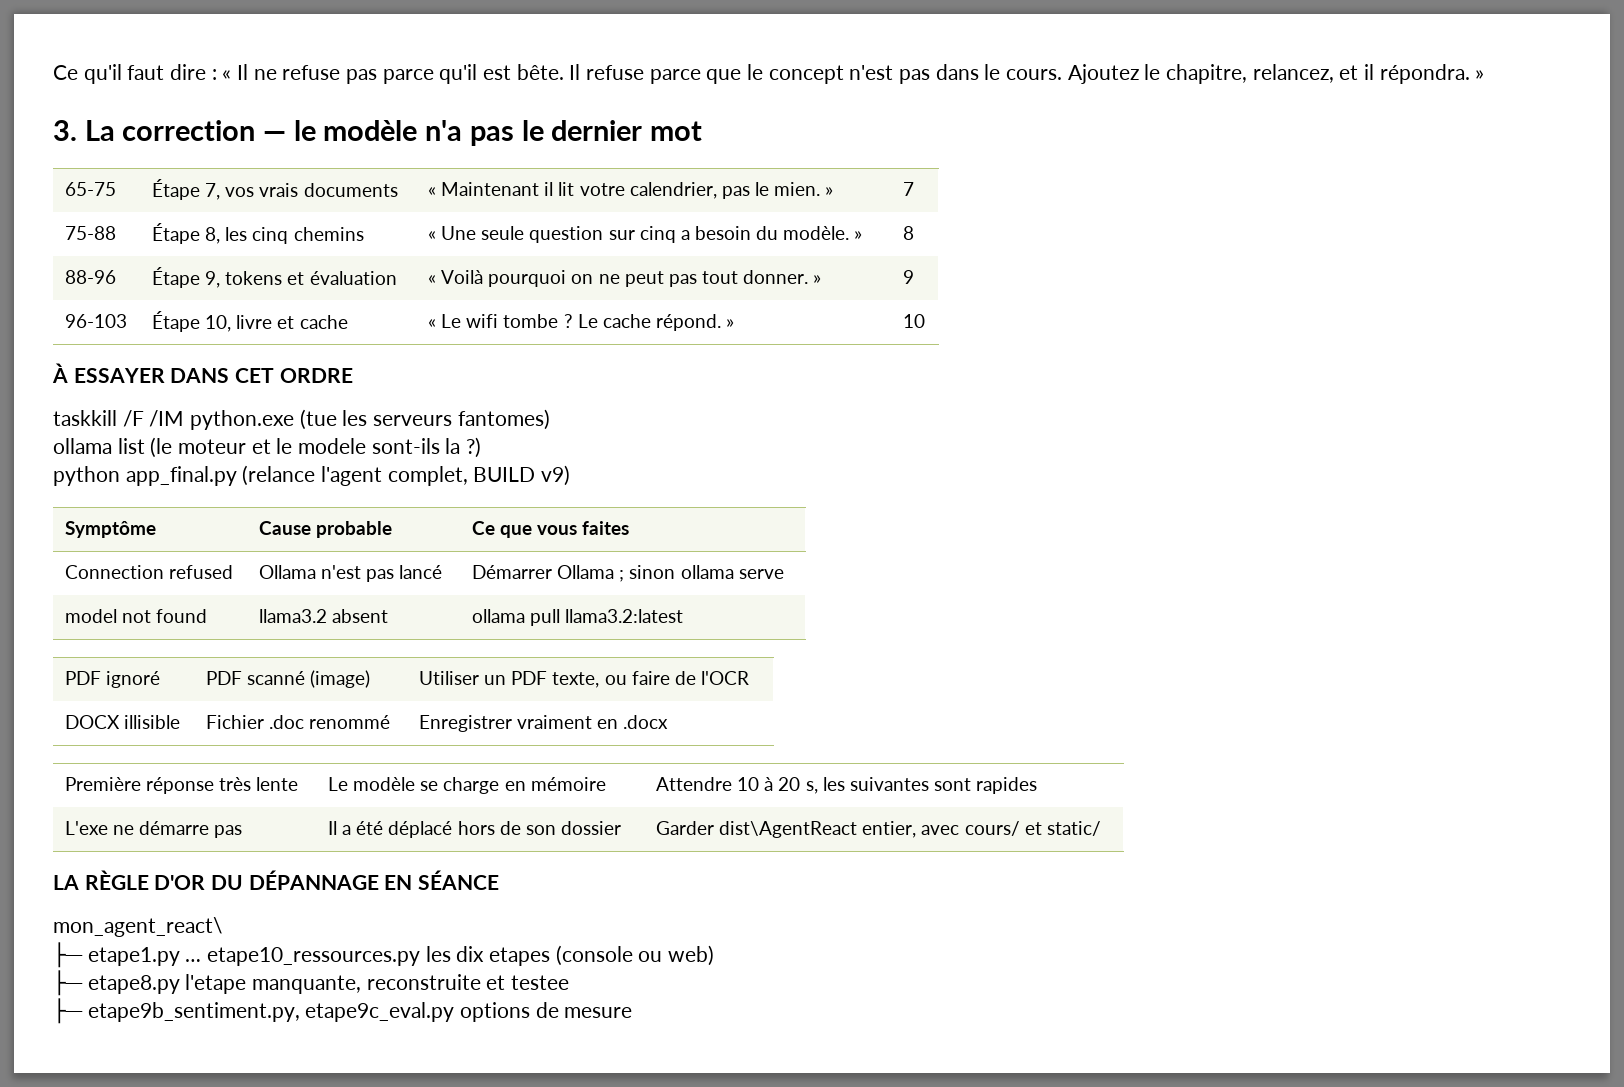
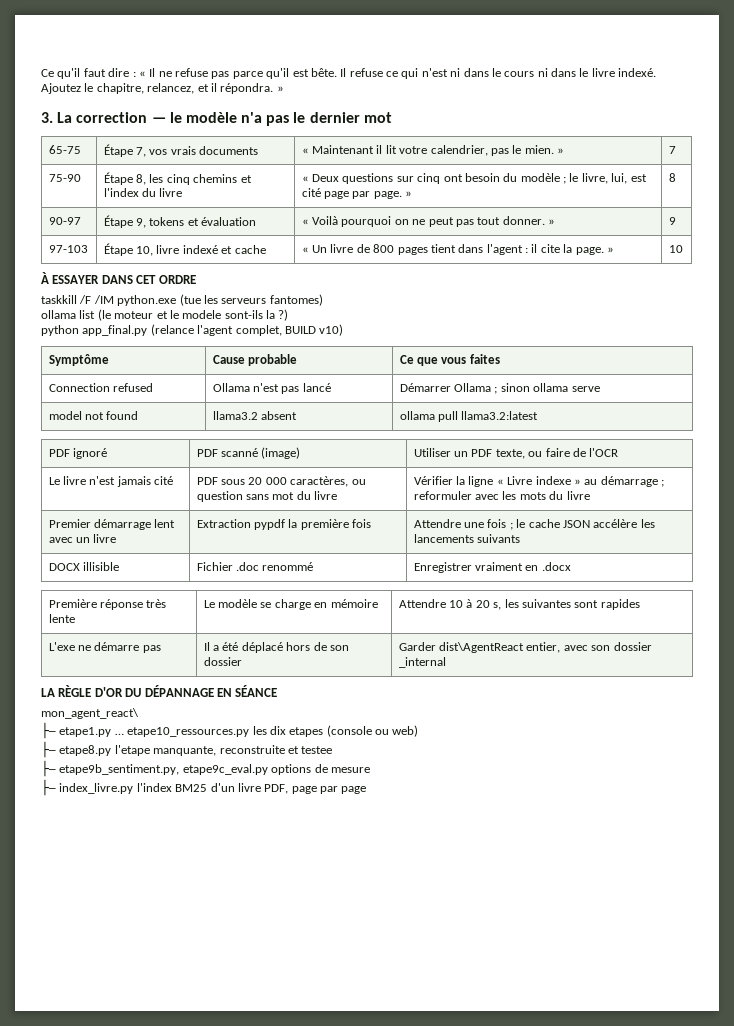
[649,64,1063,84] parce que le concept n'est pas dans le cours. -> [386,68,657,79] ce qui n'est ni dans le cours ni dans le livre indexé.
[65,226,117,240] 75-88 -> [48,174,81,182] 75-90
[428,226,604,243] | « Une seule question -> [240,175,252,183] [103,188,183,197] [301,173,394,184] et l'index du livre | « Deux questions
[680,230,690,240] a -> [443,174,463,182] ont
[783,226,850,240] modèle. -> [520,173,647,184] [301,188,402,199] modèle ; le livre, lui, est cité page par page.
[65,270,117,284] 88-96 -> [48,217,81,225] 90-97
[65,314,128,328] 96-103 -> [48,245,88,253] 97-103
(273, 322) none -> [182,245,218,254] indexé
[441,314,722,331] Le wifi tombe ? Le cache répond. -> [312,244,604,255] Un livre de 800 pages tient dans l'agent : il cite la page.
[541,465,571,486] v9) -> [319,324,344,336] v10)
(750, 678) none -> [48,476,174,487] [196,476,366,487] [196,491,338,502] [413,476,665,487] [413,491,590,500] [48,519,176,530] [48,534,117,543] [196,519,372,530] [413,519,655,530] [413,534,521,543] // Le livre n'est jamais cité | PDF sous 20 000 caractères, ou question sans mot du livre | Vérifier la ligne « Livre indexe » au démarrage ; reformuler avec les mots du livre // Premier démarrage lent avec un livre | Extraction pypdf la première fois | Attendre une fois ; le cache JSON accélère les lancements suivants
[964,821,1101,836] cours/ et static/ -> [591,642,652,651] [398,657,446,668] son dossier _internal
(633, 1012) none -> [41,779,367,796] // ├─ index_livre.py l'index BM25 d'un livre PDF, page par page

